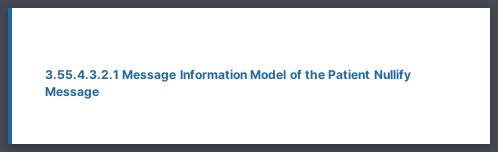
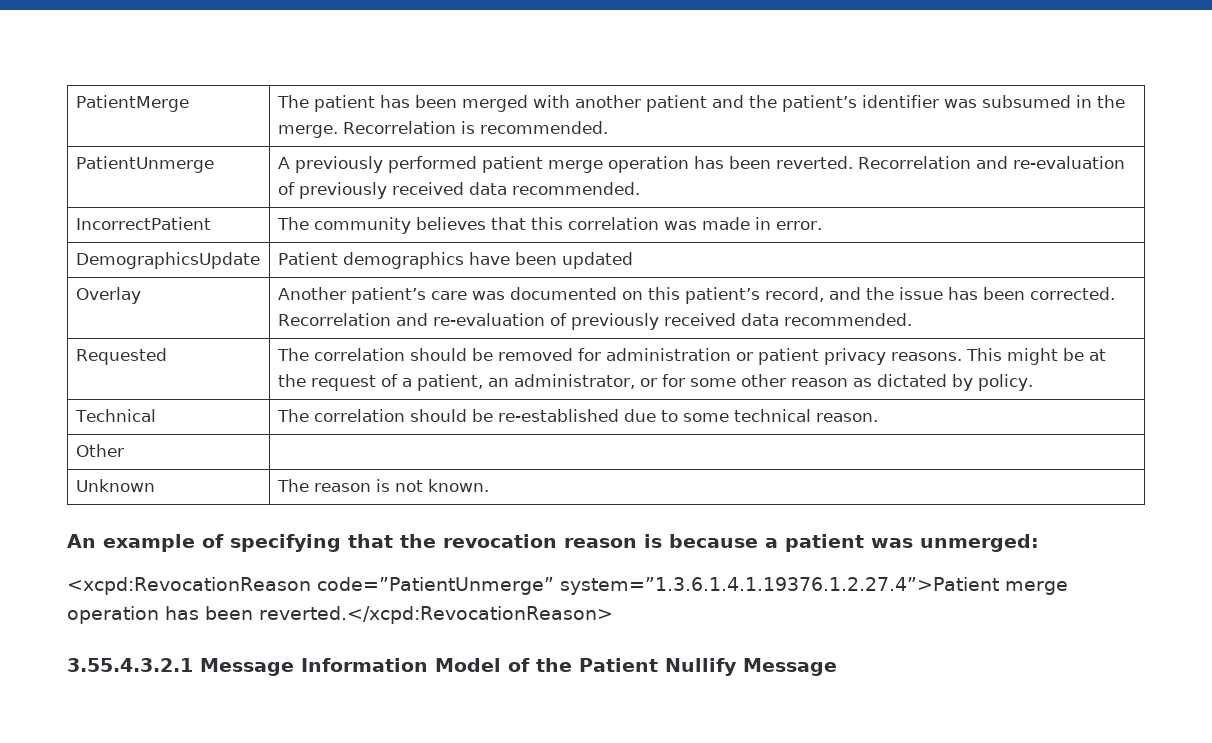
(45, 75) none -> [75,95,189,112] [276,95,1125,112] [277,121,608,138] [75,156,214,173] [277,156,1125,173] [277,182,640,199] [75,217,211,230] [276,217,822,234] [75,252,260,269] [277,252,633,269] [75,287,141,304] [277,287,1115,304] [277,313,912,330] [75,348,167,365] [276,348,1106,365] [277,374,1033,391] [74,409,156,422] [276,409,878,422] [75,444,124,457] [75,479,155,492] [276,479,489,492] [67,534,1039,552] [67,577,1068,595] [67,606,613,624] PatientMerge | The patient has been merged with another patient and the patient’s identifier was subsumed in the merge. Recorrelation is recommended. // PatientUnmerge | A previously performed patient merge operation has been reverted. Recorrelation and re-evaluation of previously received data recommended. // IncorrectPatient | The community believes that this correlation was made in error. // DemographicsUpdate | Patient demographics have been updated // Overlay | Another patient’s care was documented on this patient’s record, and the issue has been corrected. Recorrelation and re-evaluation of previously received data recommended. // Requested | The correlation should be removed for administration or patient privacy reasons. This might be at the request of a patient, an administrator, or for some other reason as dictated by policy. // Technical | The correlation should be re-established due to some technical reason. // Other | // Unknown | The reason is not known. // An example of specifying that the revocation reason is because a patient was unmerged: // <xcpd:RevocationReason code=”PatientUnmerge” system=”1.3.6.1.4.1.19376.1.2.27.4”>Patient merge operation has been reverted.</xcpd:RevocationReason> //

